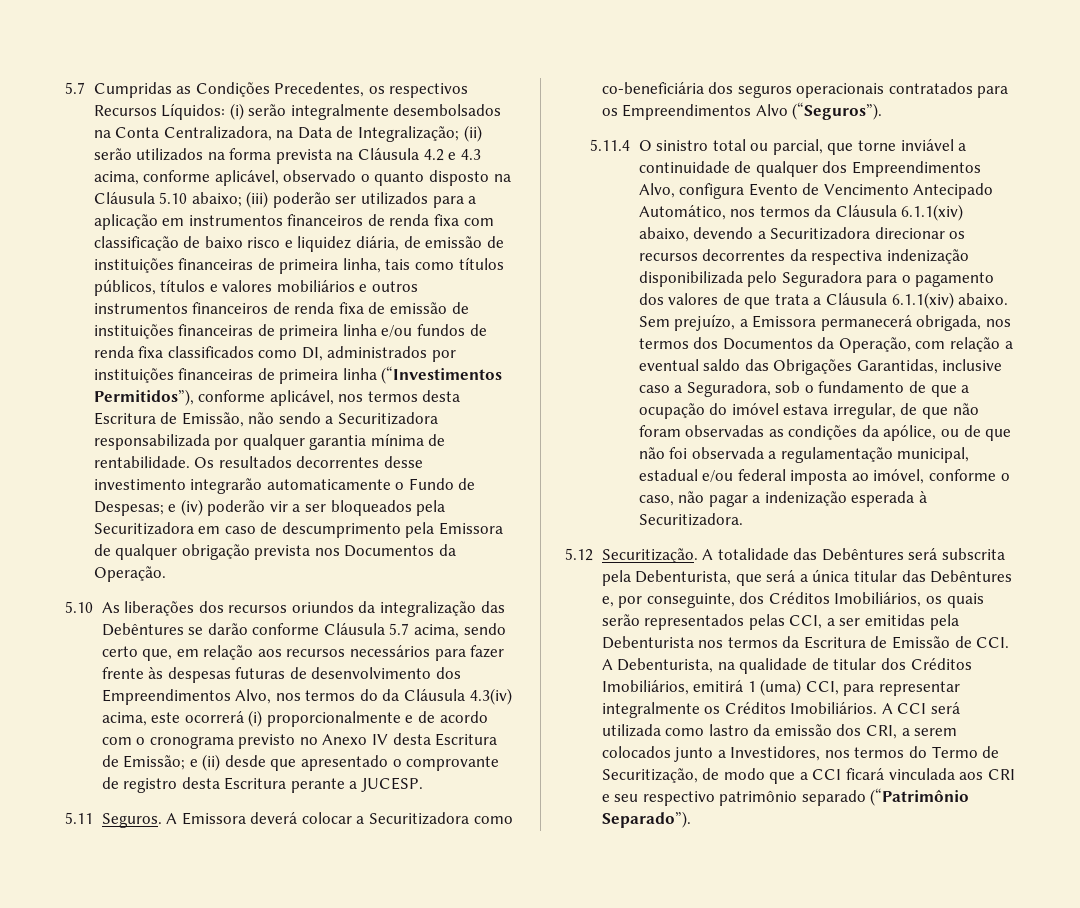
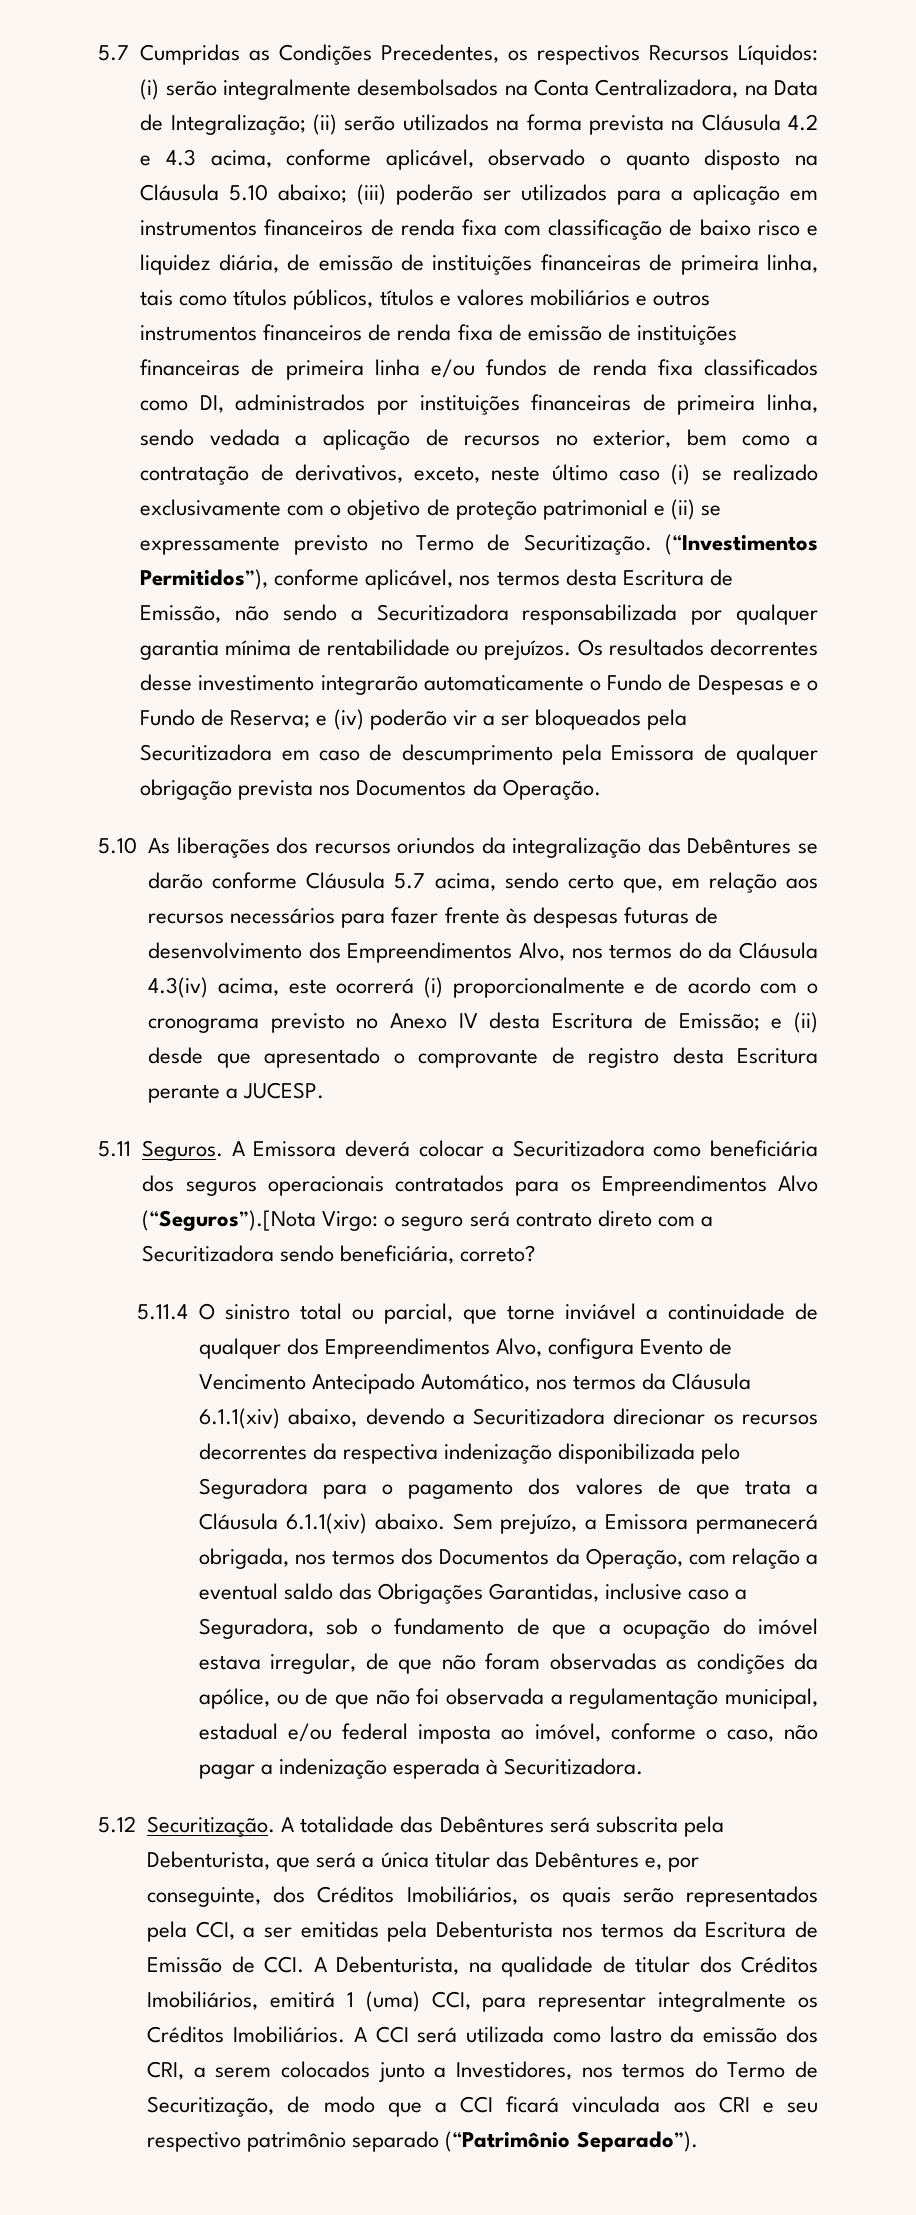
[342,368,377,380] linha -> [767,394,818,413] [140,429,818,450] [140,464,818,485] [140,499,721,520] [140,534,652,555] linha, sendo vedada a aplicação de recursos no exterior, bem como a contratação de derivativos, exceto, neste último caso (i) se realizado exclusivamente com o objetivo de proteção patrimonial e (ii) se expressamente previsto no Termo de Securitização.
[93,456,190,468] rentabilidade. -> [326,639,572,660] rentabilidade ou prejuízos.
[93,501,164,516] Despesas; -> [697,675,819,695] [140,709,311,728] Despesas e o Fundo de Reserva;
[601,82,704,94] co-beneficiária -> [710,1140,818,1157] beneficiária
[792,102,883,120] (“Seguros”). -> [142,1210,713,1231] [142,1245,536,1264] (“Seguros”).[Nota Virgo: o seguro será contrato direto com a Securitizadora sendo beneficiária, correto?
[748,614,785,630] pelas -> [147,1921,188,1942] pela

